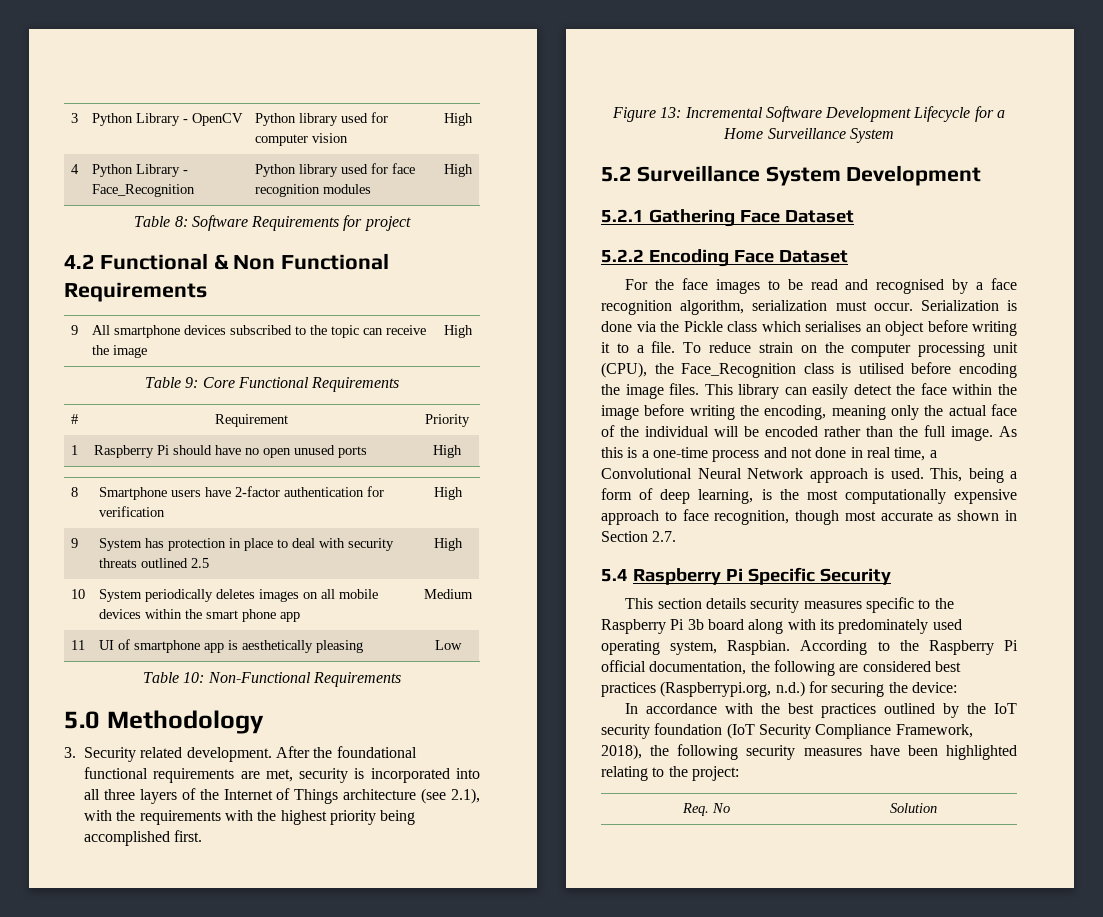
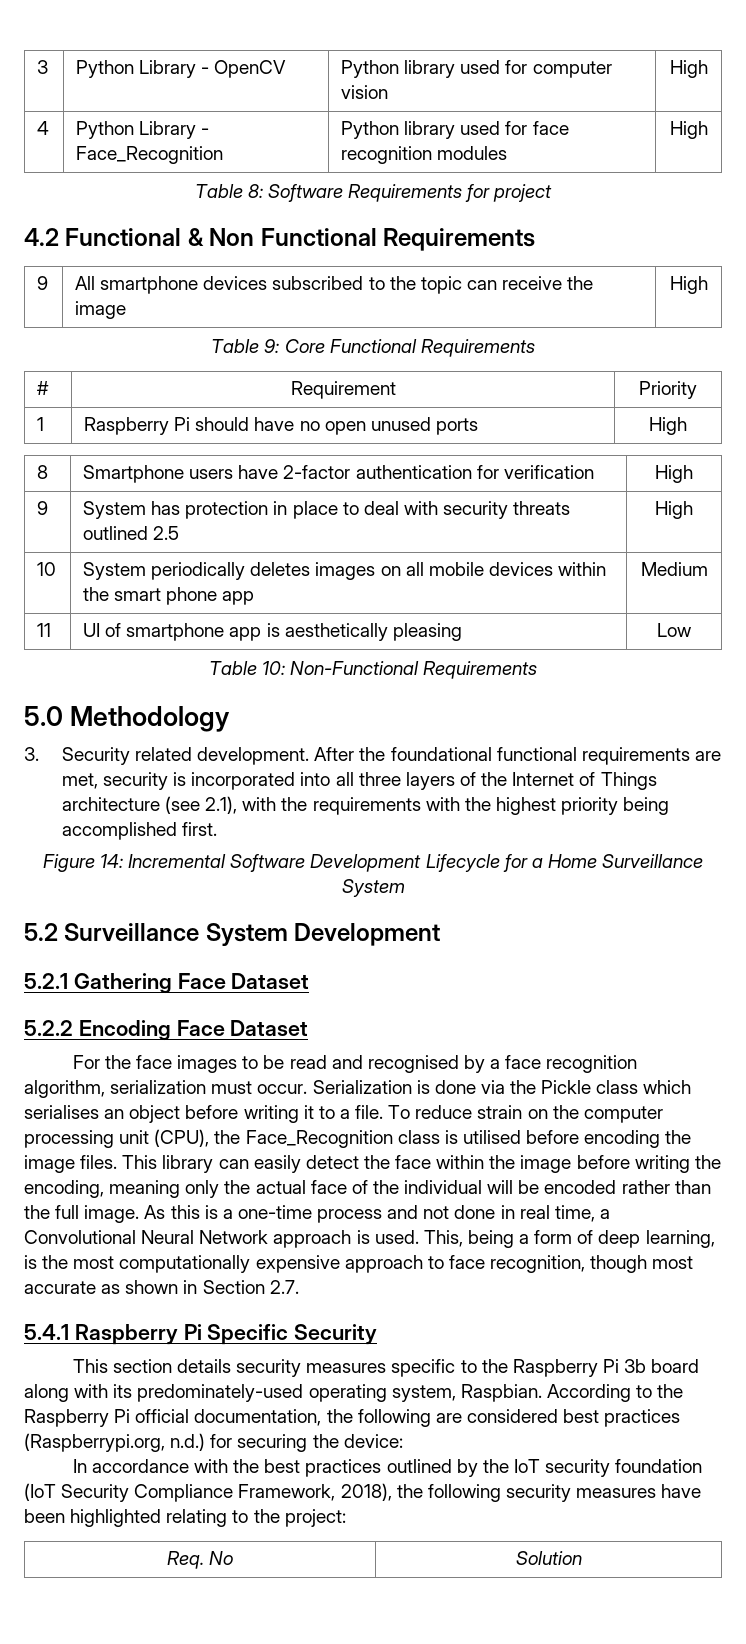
[660,107,682,118] 13: -> [100,854,124,868] 14:
[601,569,628,582] 5.4 -> [24,1324,69,1340] 5.4.1
[838,619,962,634] predominately used -> [137,1384,304,1402] predominately-used

